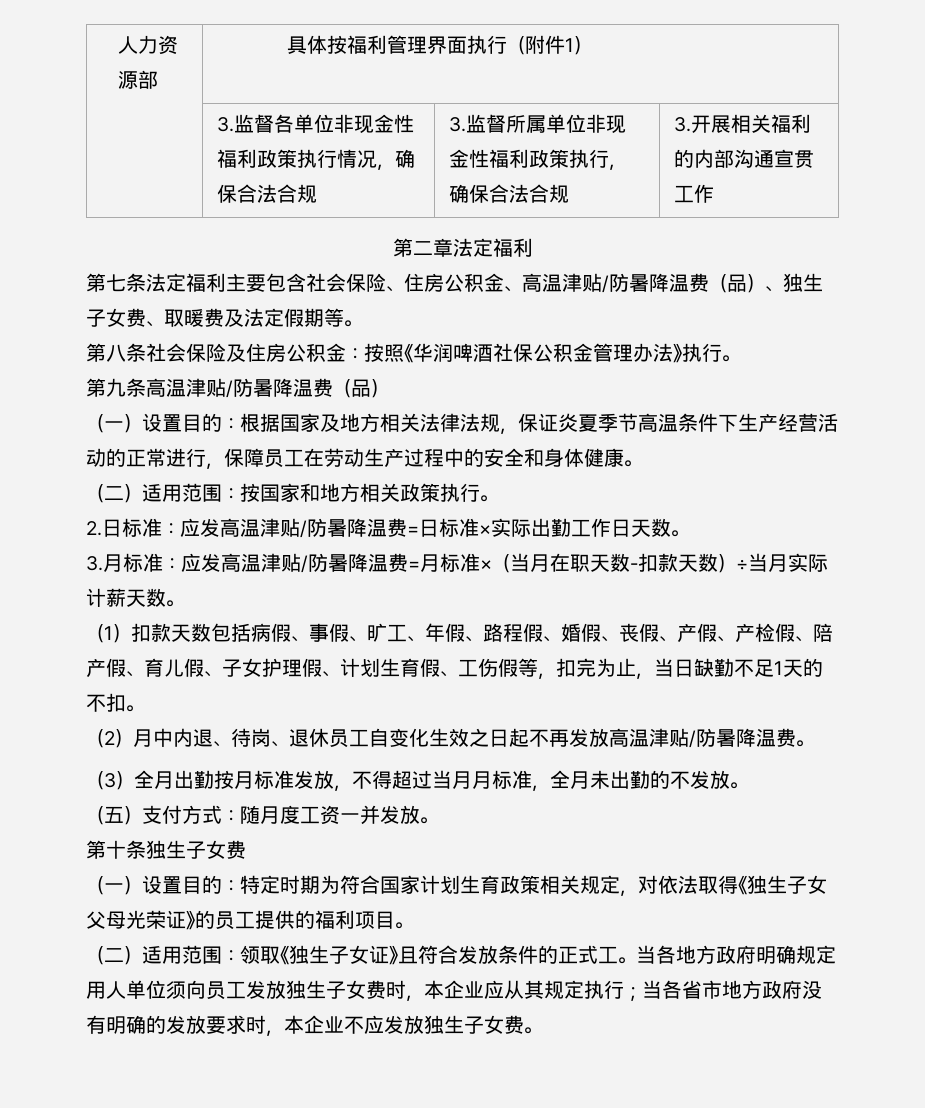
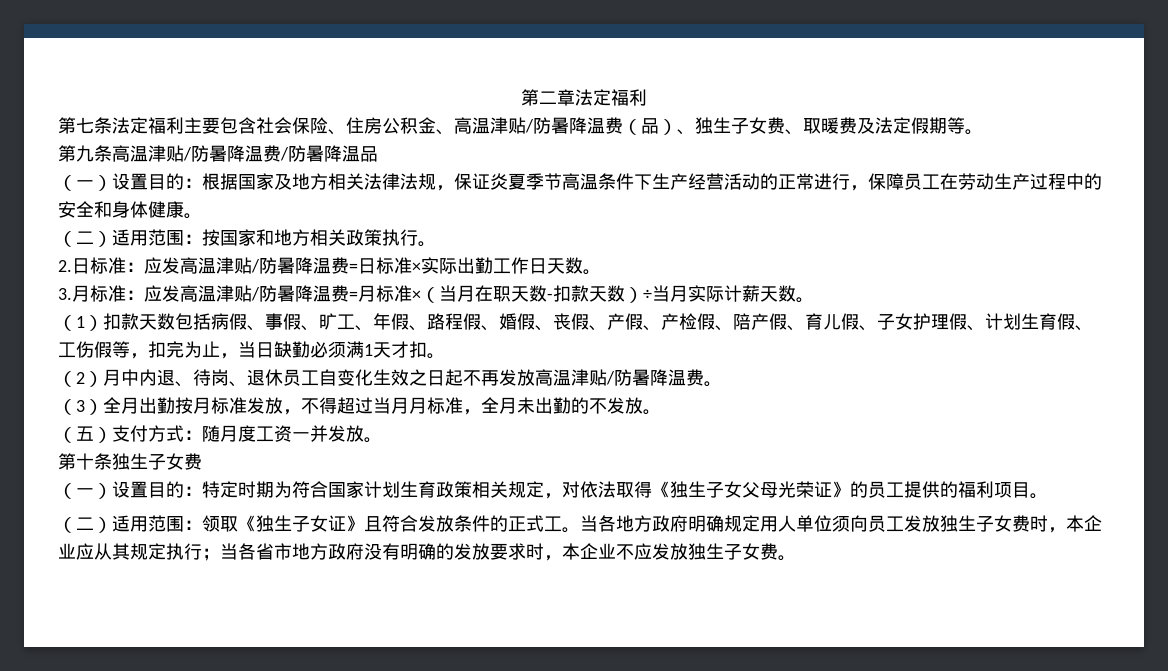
[118,35,179,55] [118,70,159,89] [287,35,593,55] [216,114,414,134] [216,149,415,170] [216,184,317,203] [448,114,626,134] [448,149,627,170] [448,184,569,203] [673,114,811,133] [673,149,814,168] [673,184,714,203] 人力资源部 | 具体按福利管理界面执行（附件1） // | 3.监督各单位非现金性福利政策执行情况，确保合法合规 | 3.监督所属单位非现金性福利政策执行，确保合法合规 | 3.开展相关福利的内部沟通宣贯工作 // -> (521, 97) none
[86,343,740,363] // 第八条社会保险及住房公积金：按照《华润啤酒社保公积金管理办法》执行。 -> (983, 132) none
[333,379,389,398] （品） -> [280,145,378,162] /防暑降温品
[734,658,823,677] [86,694,106,712] 不足1天的不 -> [310,341,409,358] 必须满1天才

